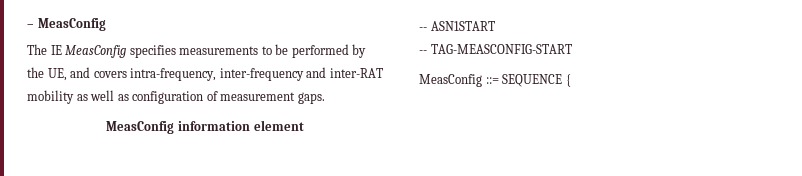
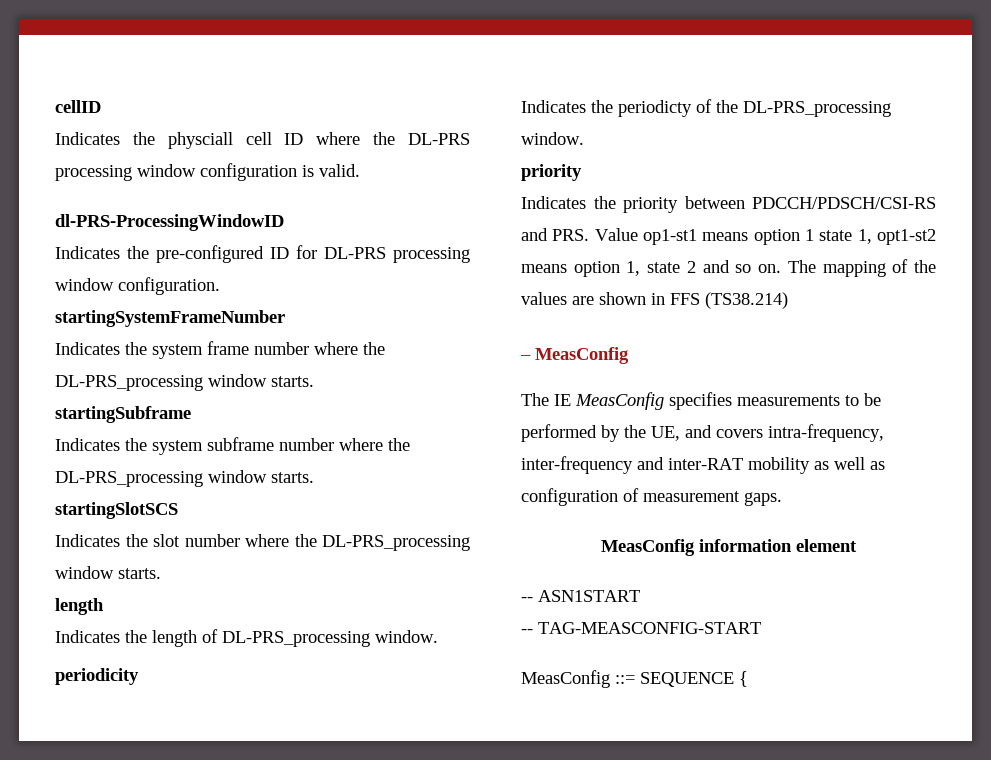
(27, 26) none -> [55,100,101,113] [55,132,470,149] [55,163,360,181] [55,214,284,231] [55,245,470,263] [55,277,220,295] [55,310,285,327] [55,341,385,359] [55,374,314,391] [55,406,191,423] [55,437,410,455] [55,470,314,487] [55,502,178,519] [55,534,470,551] [55,566,161,579] [55,598,104,615] [55,629,438,647] [55,668,139,685] [521,99,891,117] [521,132,584,145] [521,164,582,181] [521,196,936,213] [521,228,936,245] [521,259,936,277] [521,292,788,309] cellID // Indicates the physciall cell ID where the DL-PRS processing window configuration is valid. // dl-PRS-ProcessingWindowID // Indicates the pre-configured ID for DL-PRS processing window configuration. // startingSystemFrameNumber // Indicates the system frame number where the DL-PRS_processing window starts. // startingSubframe // Indicates the system subframe number where the DL-PRS_processing window starts. // startingSlotSCS // Indicates the slot number where the DL-PRS_processing window starts. // length // Indicates the length of DL-PRS_processing window. // periodicity // Indicates the periodicty of the DL-PRS_processing window. // priority // Indicates the priority between PDCCH/PDSCH/CSI-RS and PRS. Value op1-st1 means option 1 state 1, opt1-st2 means option 1, state 2 and so on. The mapping of the values are shown in FFS (TS38.214) //

